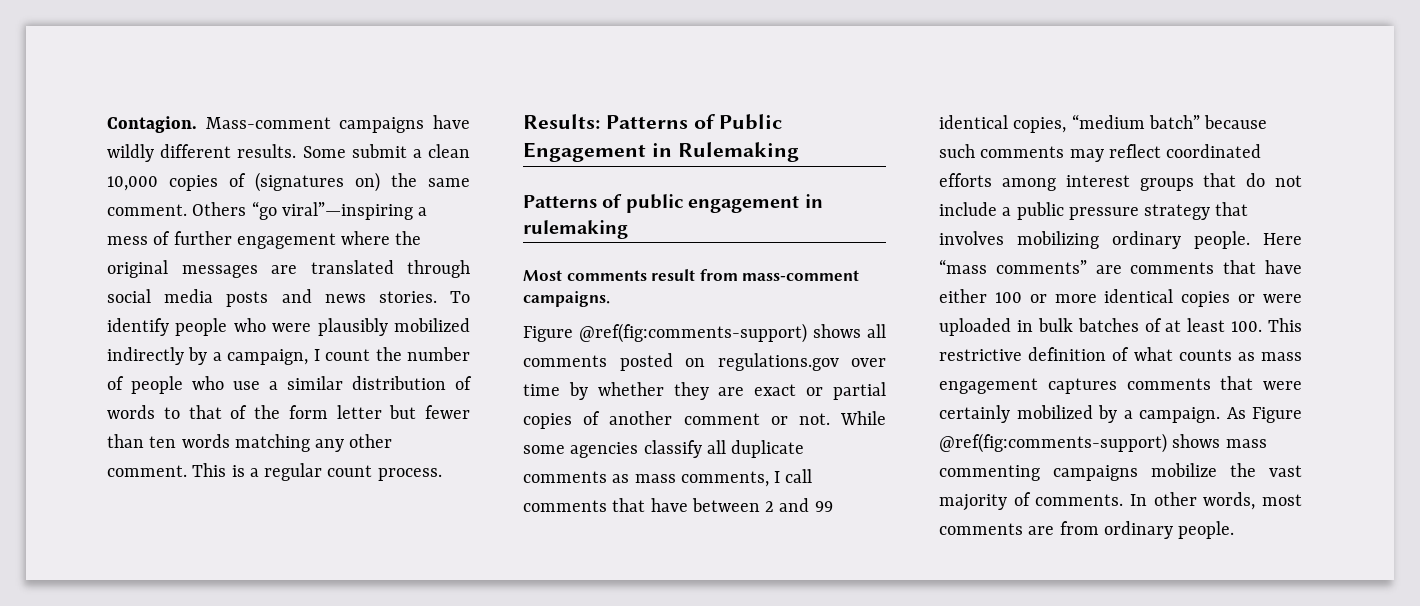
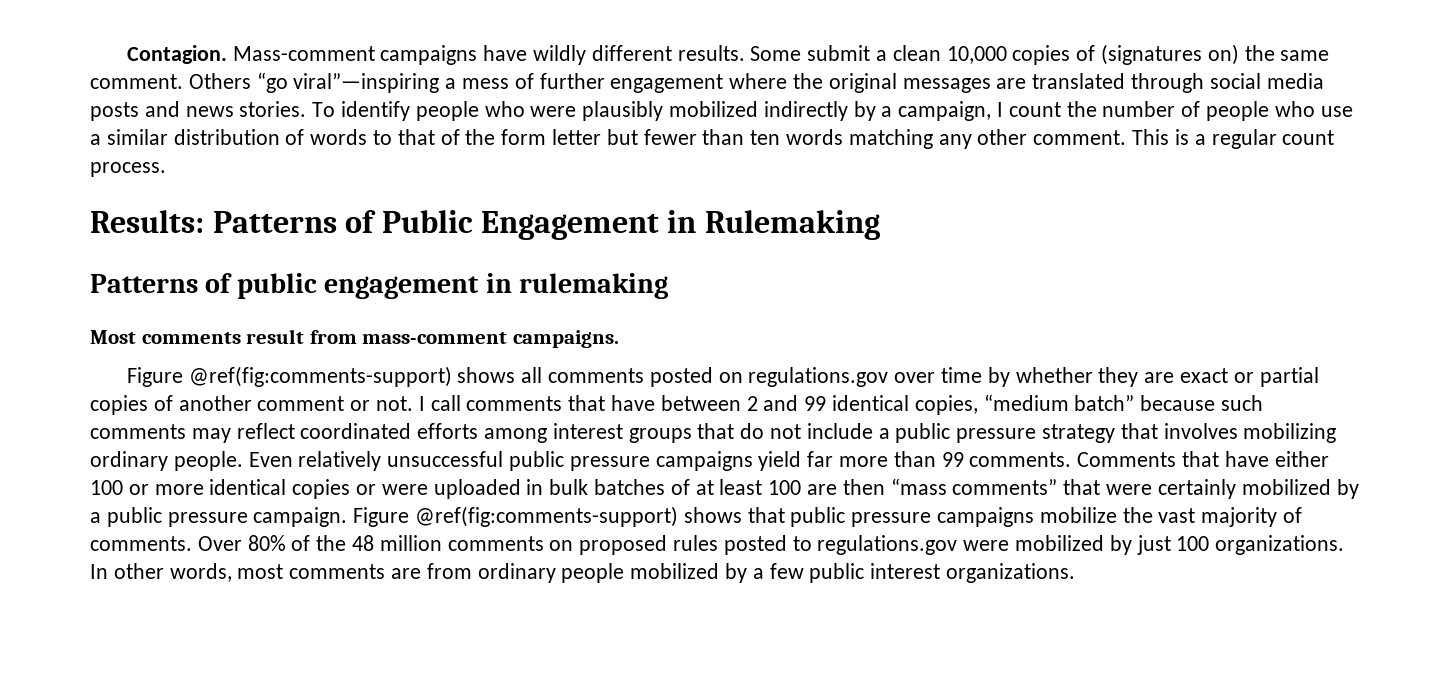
[840,411,886,425] [523,440,805,458] [523,471,769,487] While some agencies classify all duplicate comments as mass comments, -> (414, 403) none
[1263,233,1302,245] [939,259,1215,274] Here “mass comments” are comments -> [248,451,1177,471] Even relatively unsuccessful public pressure campaigns yield far more than 99 comments. Comments
[1231,318,1302,332] [939,347,1302,361] [939,378,1211,394] 100. This restrictive definition of what counts as mass engagement captures comments -> [768,478,1058,495] 100 are then “mass comments”
[1139,407,1302,423] [939,433,1267,453] [939,465,1040,481] campaign. As Figure @ref(fig:comments-support) shows mass commenting -> [106,506,932,527] public pressure campaign. Figure @ref(fig:comments-support) shows that public pressure
(1124, 500) none -> [197,535,1345,555] Over 80% of the 48 million comments on proposed rules posted to regulations.gov were mobilized by just 100 organizations.
[1178,521,1235,539] people. -> [561,563,1076,583] people mobilized by a few public interest organizations.

